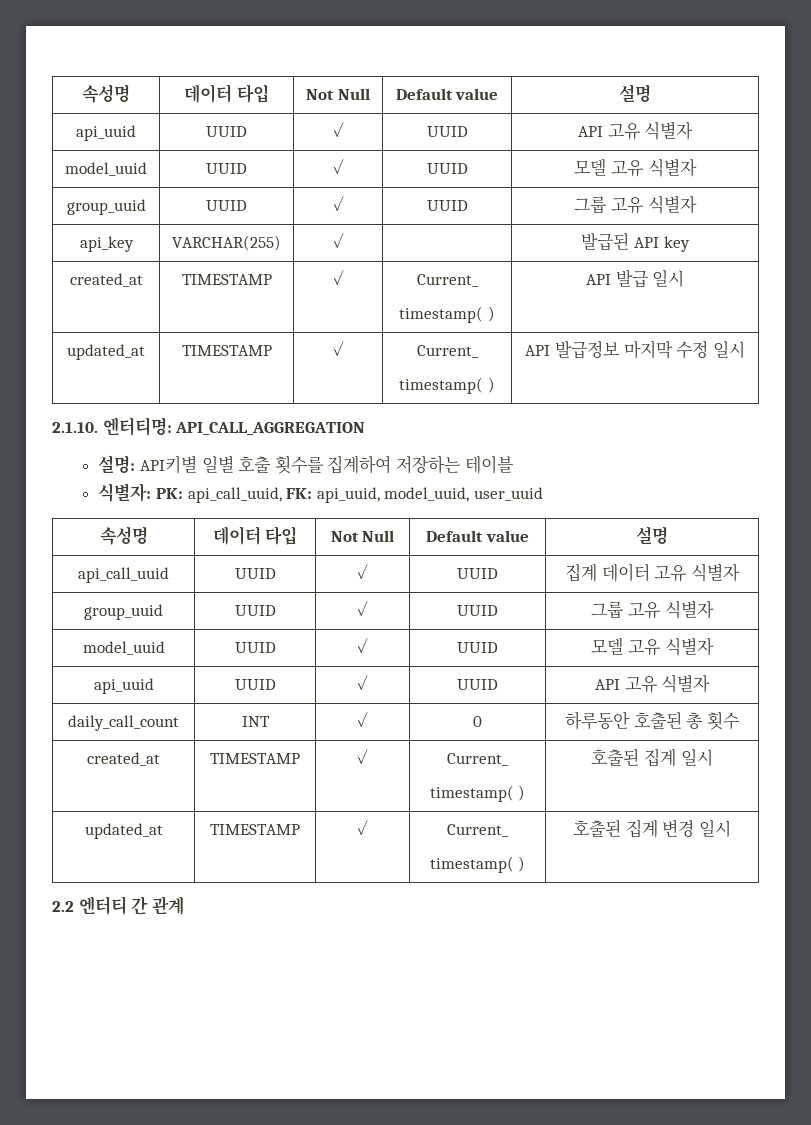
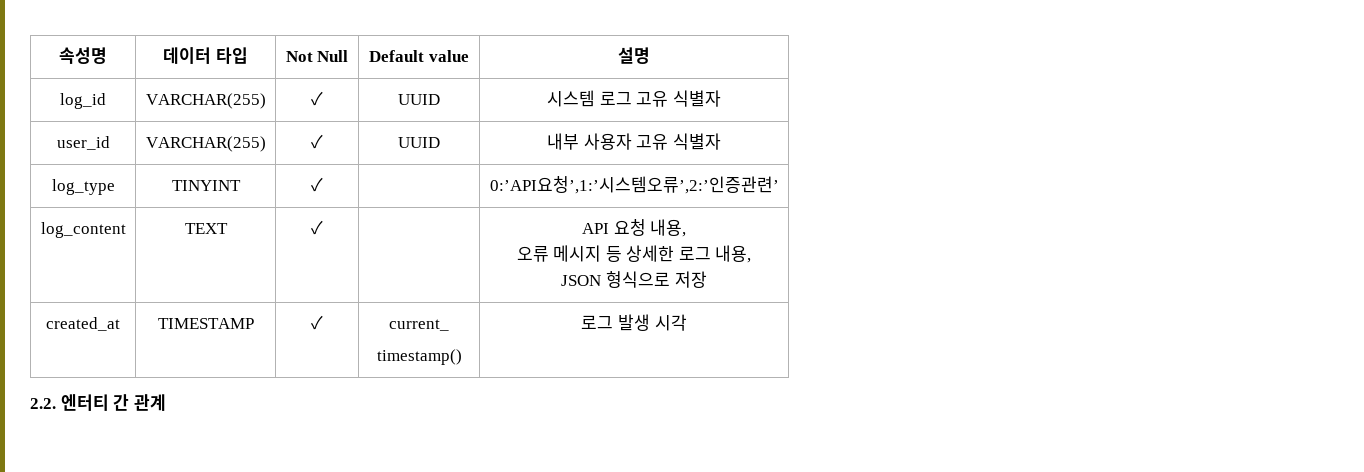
[82,84,130,103] [184,84,269,103] [306,88,370,100] [395,88,499,100] [619,84,651,102] [76,125,136,141] [206,126,247,137] [332,122,344,137] [426,126,468,137] [577,121,694,140] [65,162,147,176] [206,163,247,174] [332,159,344,174] [426,163,468,174] [574,158,697,177] [66,199,146,215] [206,200,247,211] [332,196,344,211] [426,200,468,211] [574,195,697,214] [79,236,134,252] [172,235,281,251] [332,233,344,248] [581,233,690,252] [69,273,143,287] [181,274,272,285] [332,270,344,285] [416,274,479,287] [399,306,495,323] [585,270,685,288] [67,344,145,360] [181,345,272,356] [332,341,344,356] [416,345,479,358] [399,377,495,394] [525,340,745,359] [52,417,366,436] [98,455,514,474] [98,483,544,503] [99,526,148,545] [212,526,298,545] [330,530,395,542] [426,530,529,542] [636,526,668,544] [78,567,169,583] [234,568,276,579] [357,564,368,579] [457,568,498,579] [565,563,740,582] [84,604,163,620] [234,605,276,616] [357,601,368,616] [457,605,498,616] [591,600,714,619] [82,641,165,655] [234,642,276,653] [357,638,368,653] [457,642,498,653] [591,637,714,656] [93,678,154,694] [234,679,276,690] [357,675,368,690] [457,679,498,690] [594,674,711,693] [68,715,179,731] [241,716,270,727] [357,712,368,727] [473,716,482,727] [565,711,740,730] [87,752,160,766] [210,753,300,764] [357,749,368,764] [447,753,509,766] [429,785,526,802] [591,748,713,767] [84,823,163,839] [210,824,300,835] [357,820,368,835] [447,824,509,837] [429,856,526,873] [573,819,731,838] [52,901,74,912] 속성명 | 데이터 타입 | Not Null | Default value | 설명 // api_uuid | UUID | ✓ | UUID | API 고유 식별자 // model_uuid | UUID | ✓ | UUID | 모델 고유 식별자 // group_uuid | UUID | ✓ | UUID | 그룹 고유 식별자 // api_key | VARCHAR(255) | ✓ | | 발급된 API key // created_at | TIMESTAMP | ✓ | Current_ // timestamp( ) | API 발급 일시 // updated_at | TIMESTAMP | ✓ | Current_ // timestamp( ) | API 발급정보 마지막 수정 일시 // 2.1.10. 엔터티명: API_CALL_AGGREGATION // 설명: API키별 일별 호출 횟수를 집계하여 저장하는 테이블 // 식별자: PK: api_call_uuid, FK: api_uuid, model_uuid, user_uuid // 속성명 | 데이터 타입 | Not Null | Default value | 설명 // api_call_uuid | UUID | ✓ | UUID | 집계 데이터 고유 식별자 // group_uuid | UUID | ✓ | UUID | 그룹 고유 식별자 // model_uuid | UUID | ✓ | UUID | 모델 고유 식별자 // api_uuid | UUID | ✓ | UUID | API 고유 식별자 // daily_call_count | INT | ✓ | 0 | 하루동안 호출된 총 횟수 // created_at | TIMESTAMP | ✓ | Current_ // timestamp( ) | 호출된 집계 일시 // updated_at | TIMESTAMP | ✓ | Current_ // timestamp( ) | 호출된 집계 변경 일시 // 2.2 -> [59,47,107,64] [163,47,248,64] [285,50,349,62] [369,50,469,62] [618,47,650,64] [60,93,106,109] [145,93,266,109] [311,91,323,106] [398,94,440,105] [547,90,721,107] [56,136,110,150] [145,136,266,152] [311,134,323,149] [398,137,440,148] [547,133,721,150] [51,179,115,195] [171,180,241,191] [311,177,323,192] [489,176,779,194] [40,222,126,238] [184,223,228,234] [311,220,323,235] [581,219,687,237] [516,245,752,263] [561,271,707,288] [46,317,120,331] [157,318,254,329] [311,315,323,330] [389,319,449,331] [376,349,462,365] [581,314,687,331] [30,398,56,409] 속성명 | 데이터 타입 | Not Null | Default value | 설명 // log_id | VARCHAR(255) | ✓ | UUID | 시스템 로그 고유 식별자 // user_id | VARCHAR(255) | ✓ | UUID | 내부 사용자 고유 식별자 // log_type | TINYINT | ✓ | | 0:’API요청’,1:’시스템오류’,2:’인증관련’ // log_content | TEXT | ✓ | | API 요청 내용, // 오류 메시지 등 상세한 로그 내용, // JSON 형식으로 저장 // created_at | TIMESTAMP | ✓ | current_ // timestamp() | 로그 발생 시각 // 2.2.

